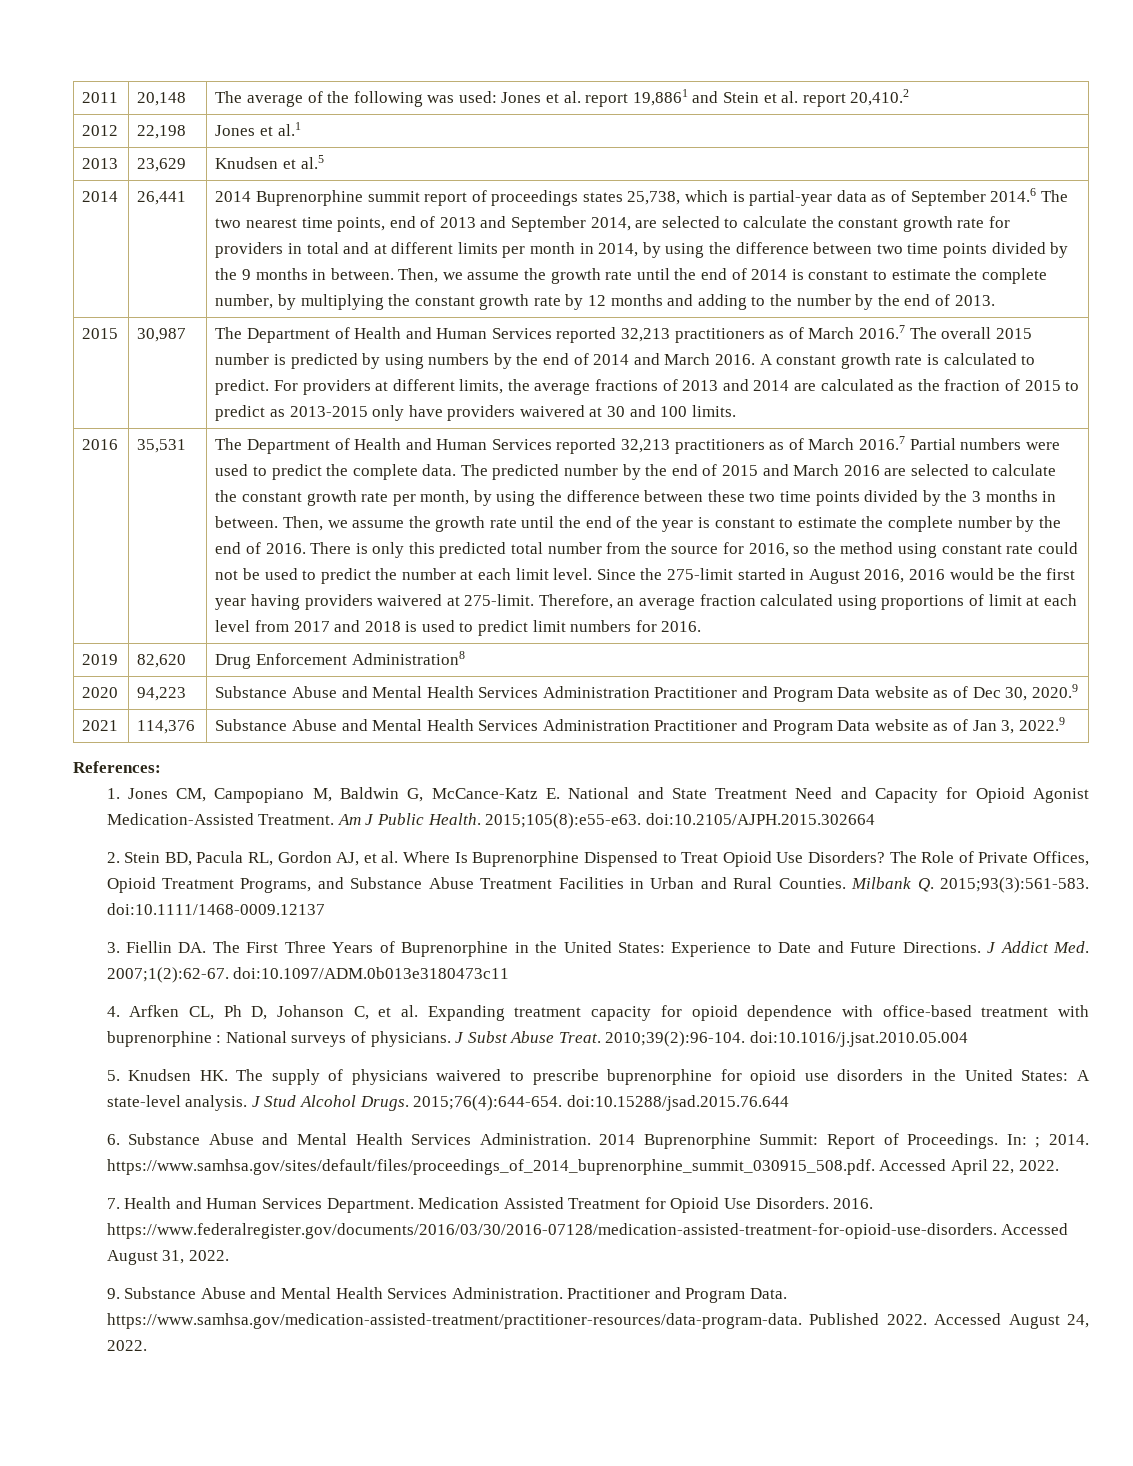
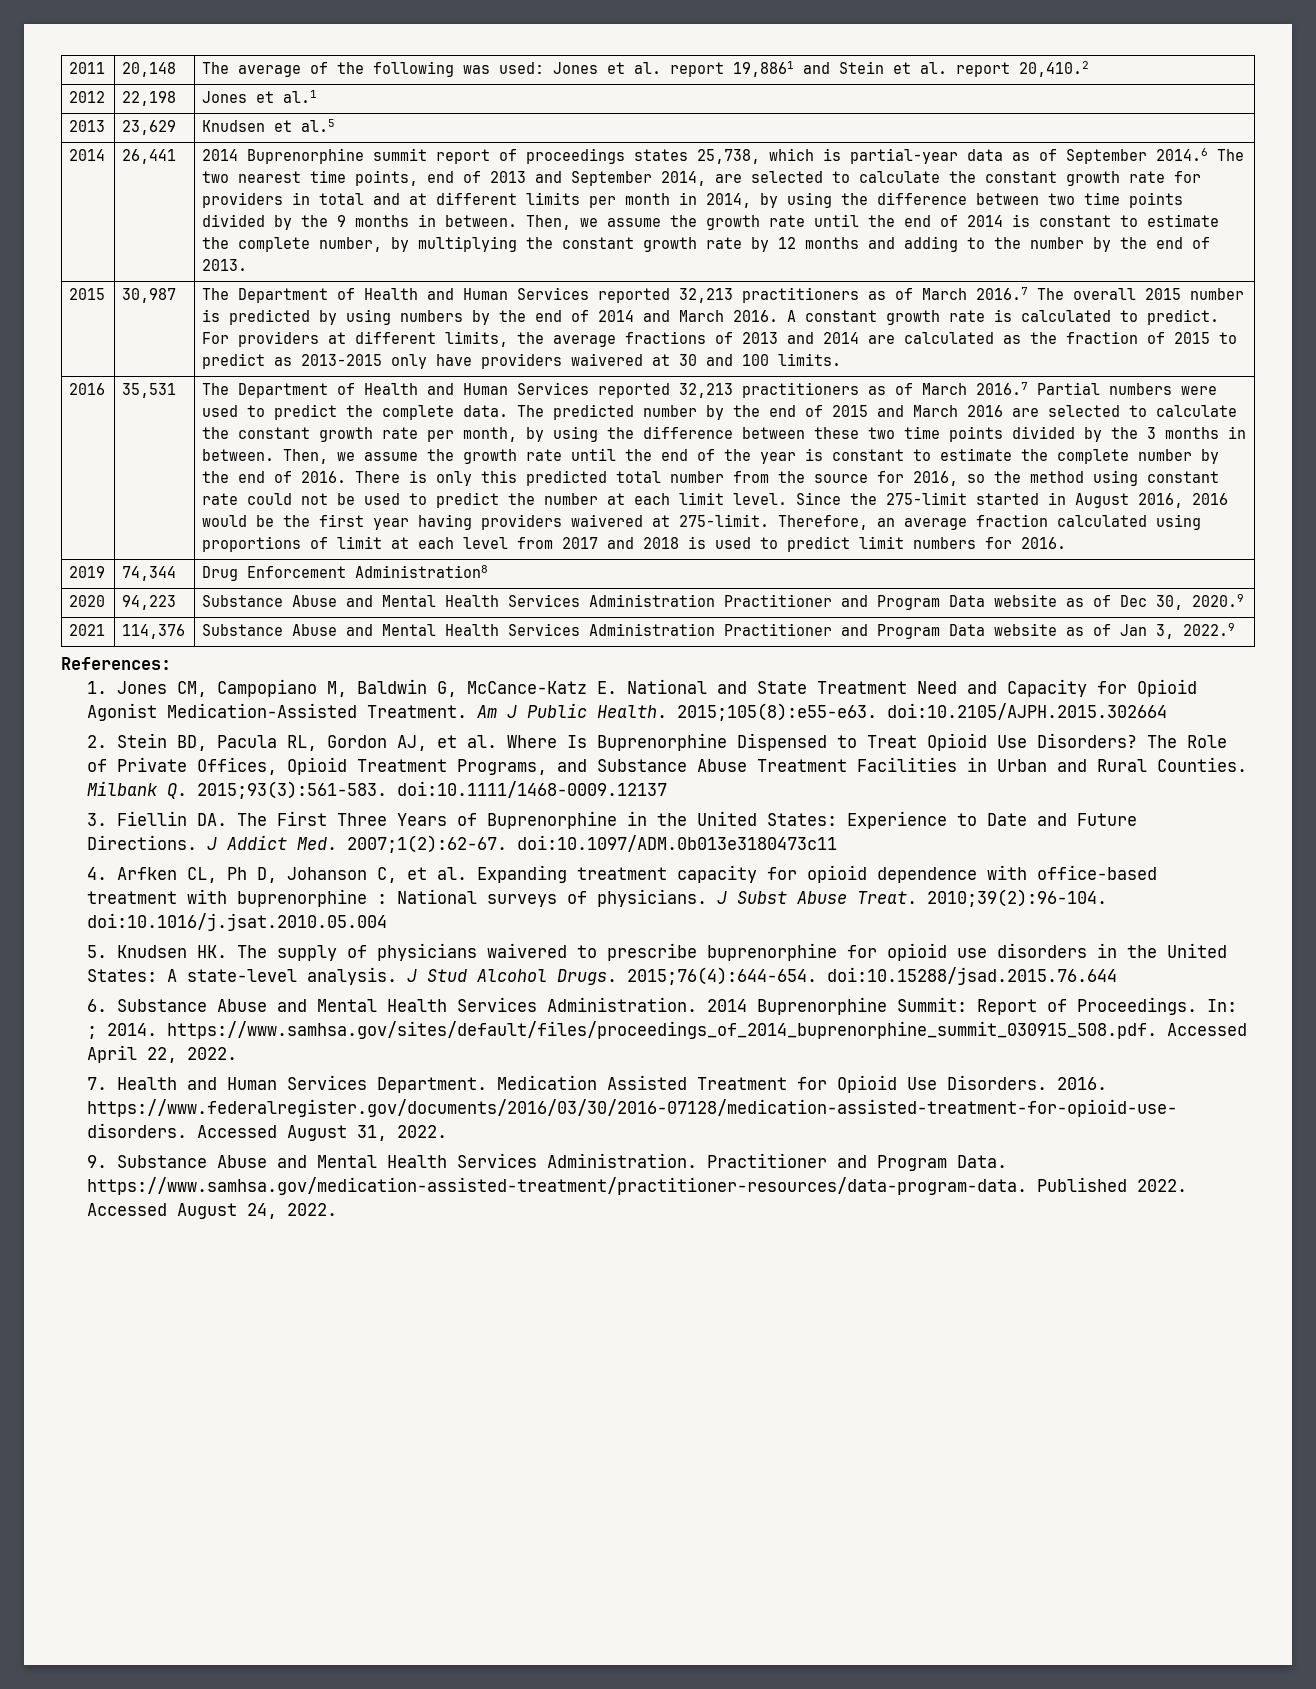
[137,654,187,668] 82,620 -> [122,566,177,581] 74,344

